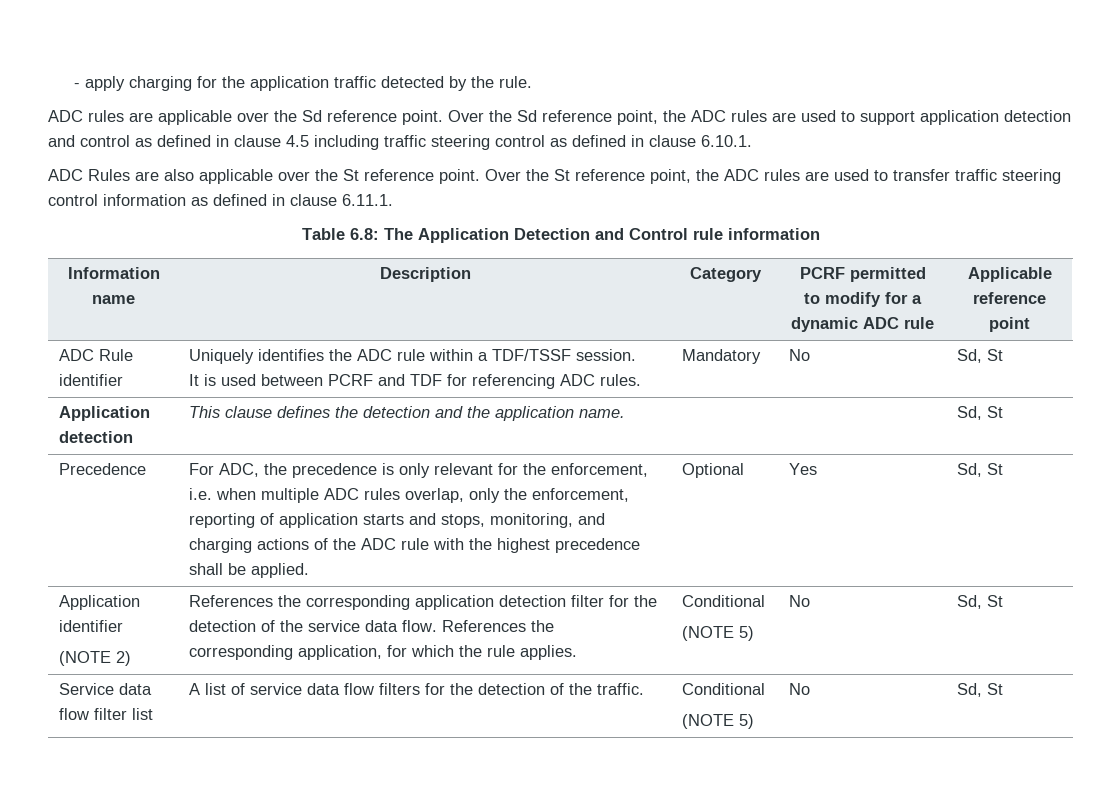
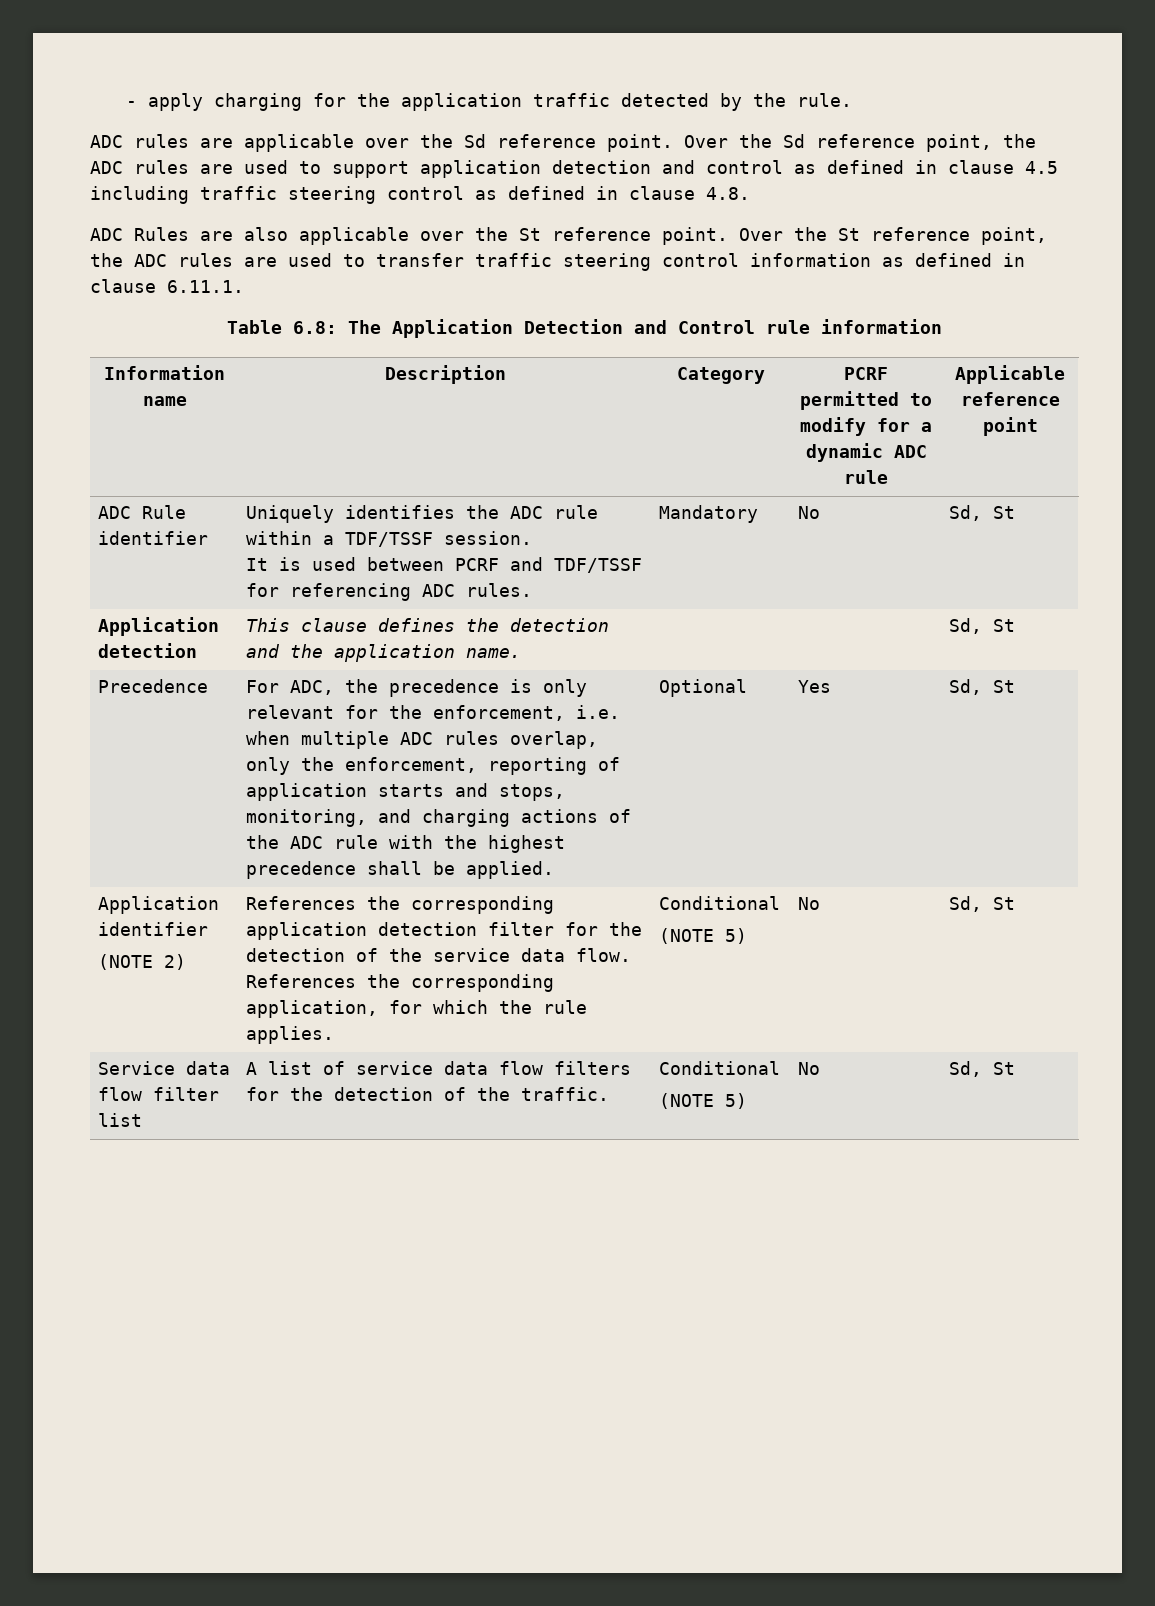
[701,135,752,147] 6.10.1. -> [706,187,750,200] 4.8.
[410,374,443,386] TDF -> [554,558,643,573] TDF/TSSF

